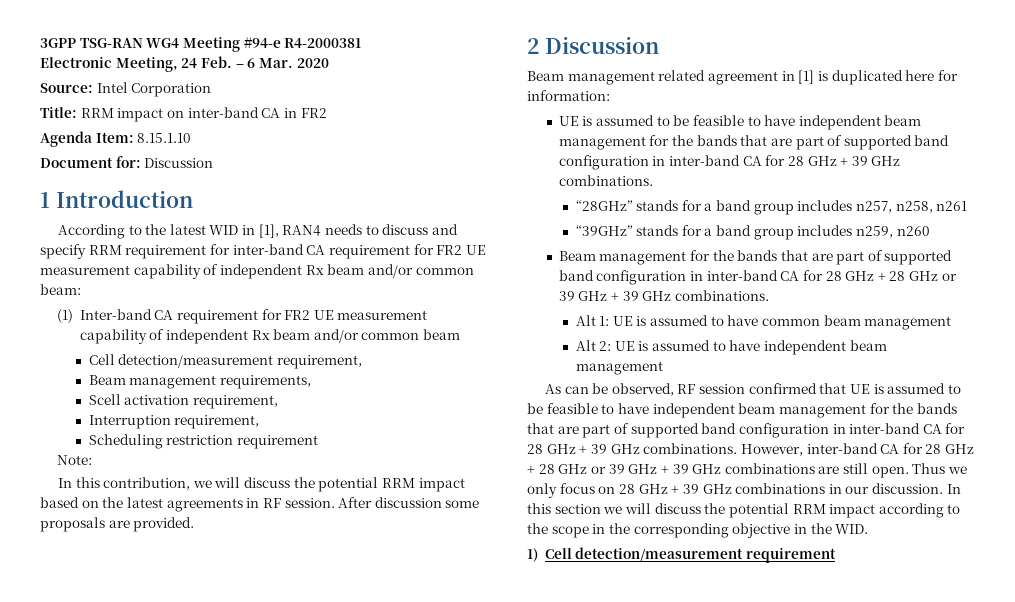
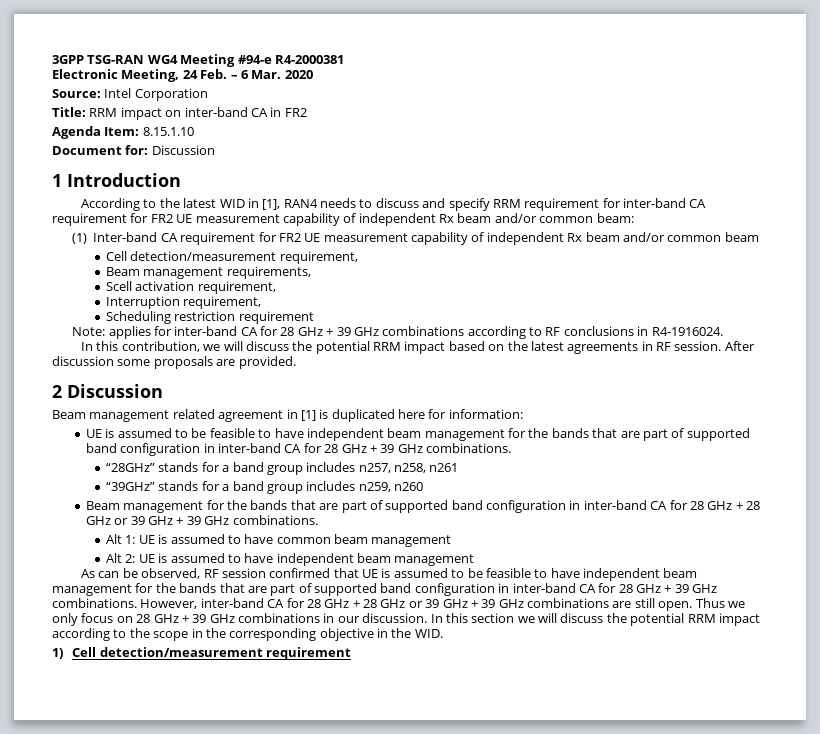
(92, 460) none -> [108,326,723,339] applies for inter-band CA for 28 GHz + 39 GHz combinations according to RF conclusions in R4-1916024.

